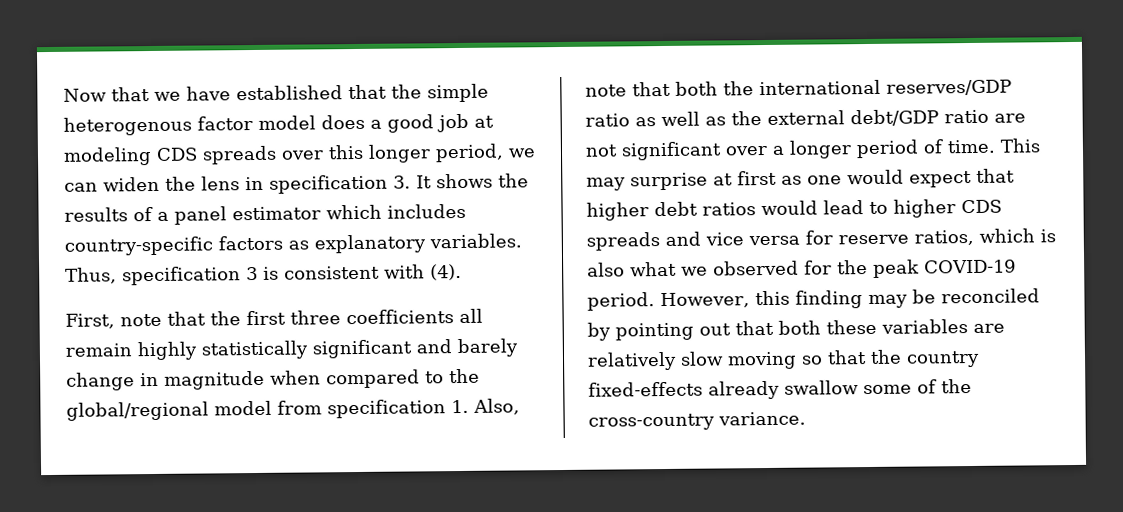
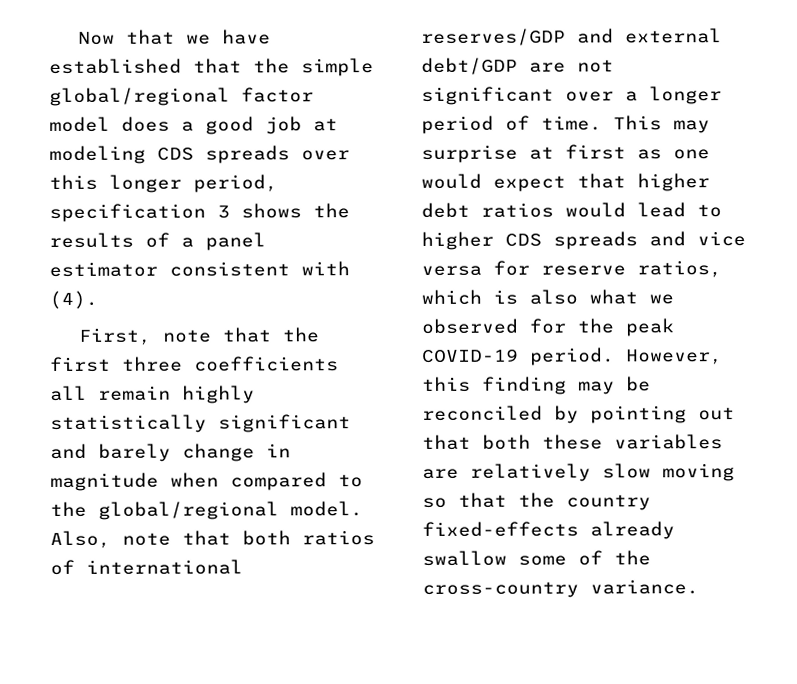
[63,116,192,136] heterogenous -> [49,87,230,106] global/regional
[508,148,536,158] [64,174,432,194] we can widen the lens in specification 3. It -> [49,203,230,222] specification 3
[326,203,466,220] [64,233,522,256] [65,266,279,286] which includes country-specific factors as explanatory variables. Thus, specification 3 is -> (158, 269) none
[214,398,520,419] [585,79,1012,97] [585,111,762,127] model from specification 1. Also, note that both the international reserves/GDP ratio as well as the -> [290,501,363,517] [50,530,375,548] [50,559,243,575] [421,28,614,46] model. Also, note that both ratios of international reserves/GDP and
[944,109,989,124] ratio -> (518, 66) none

